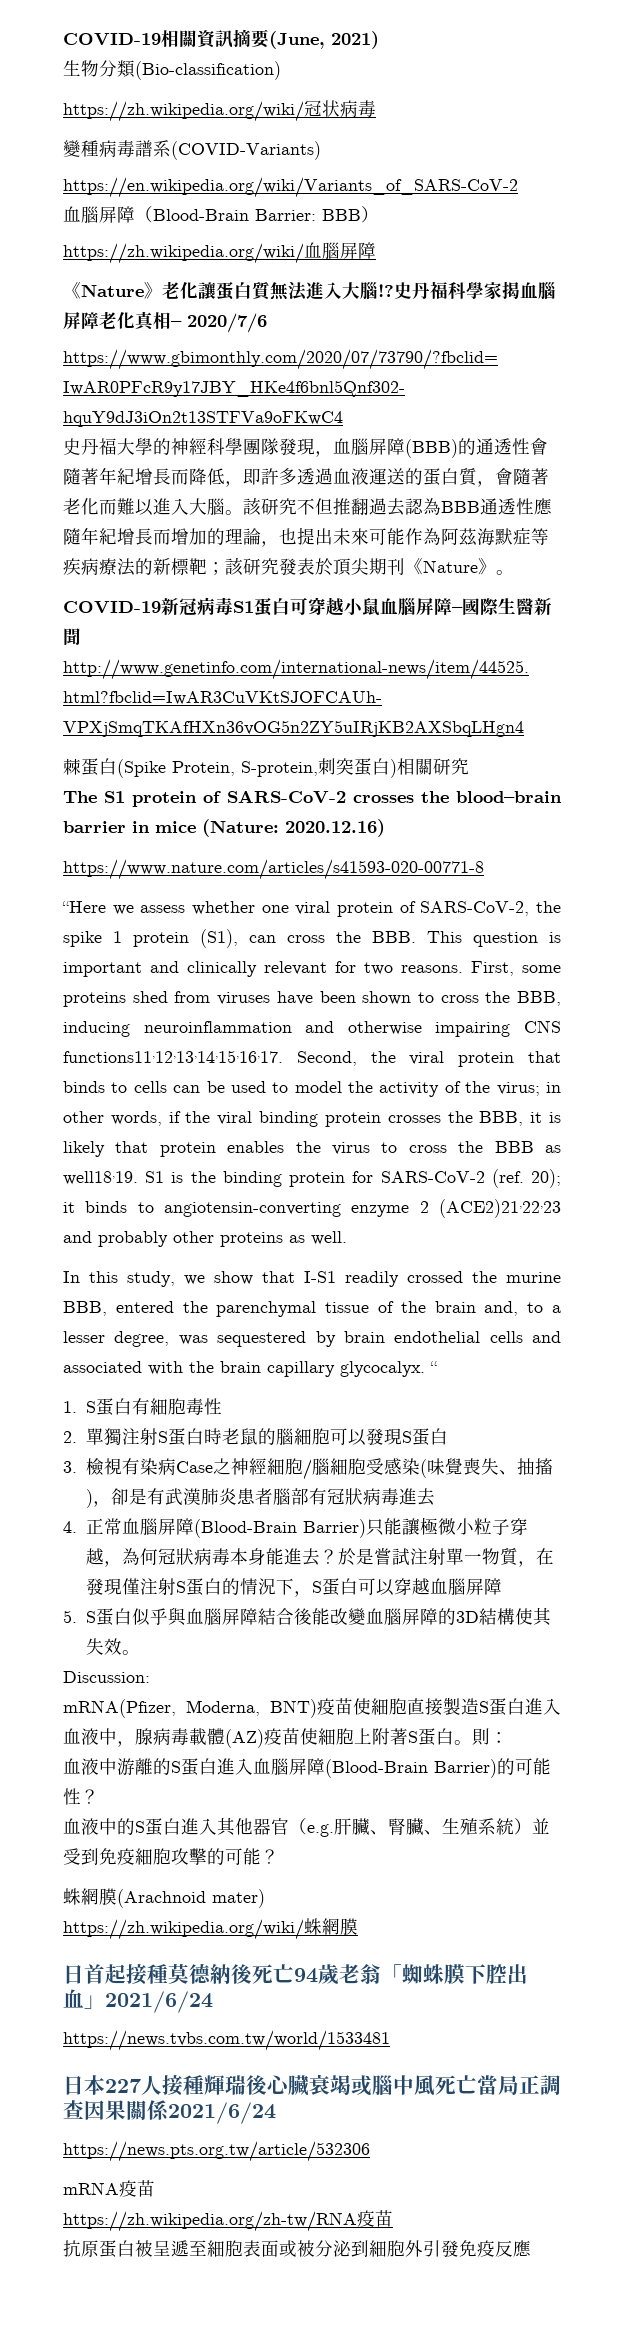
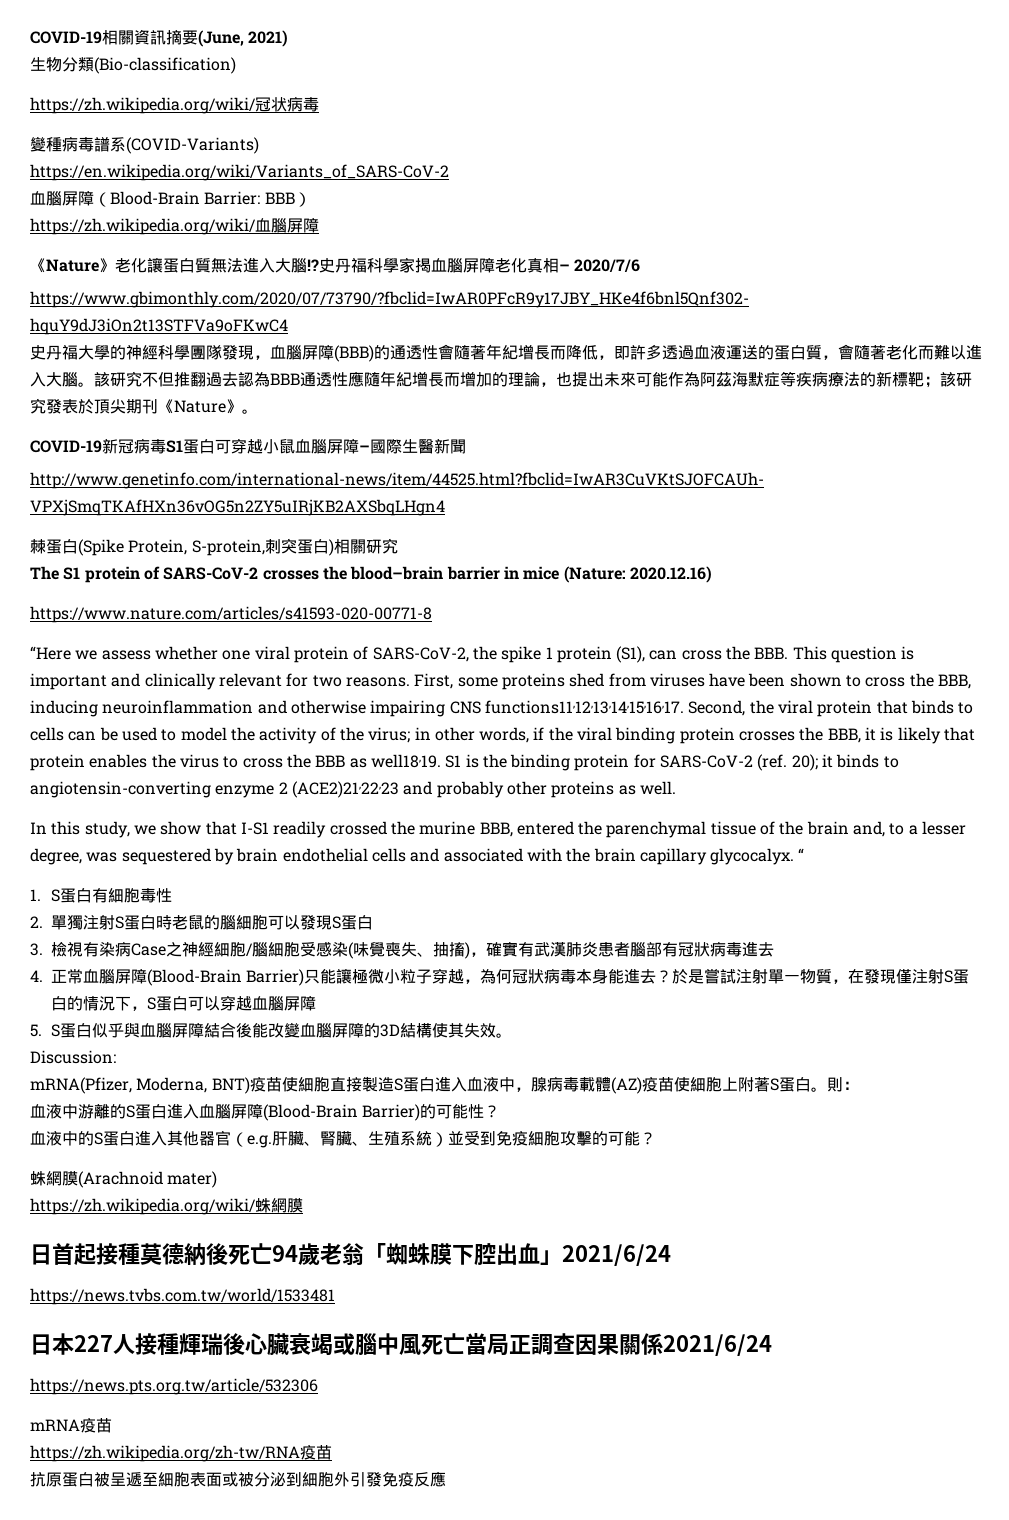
[110,1488,147,1505] 卻是 -> [486,941,519,957] 確實

